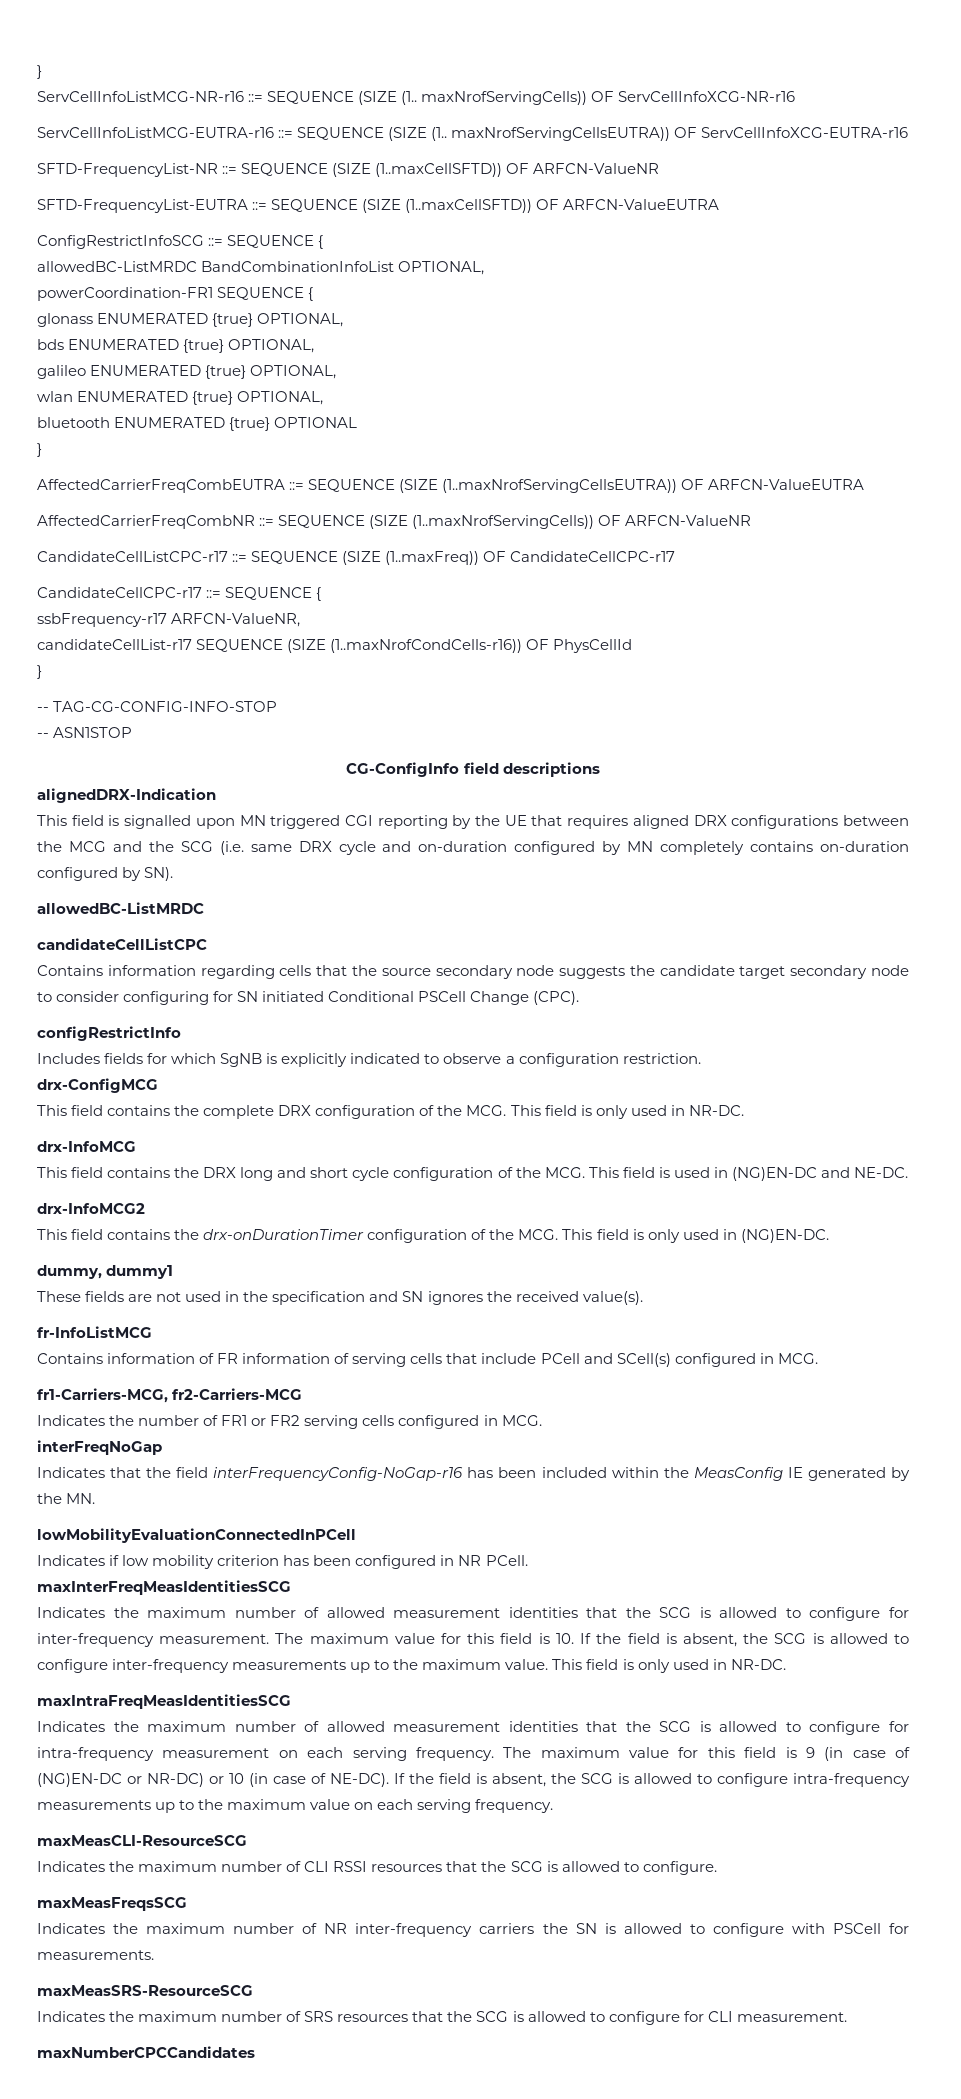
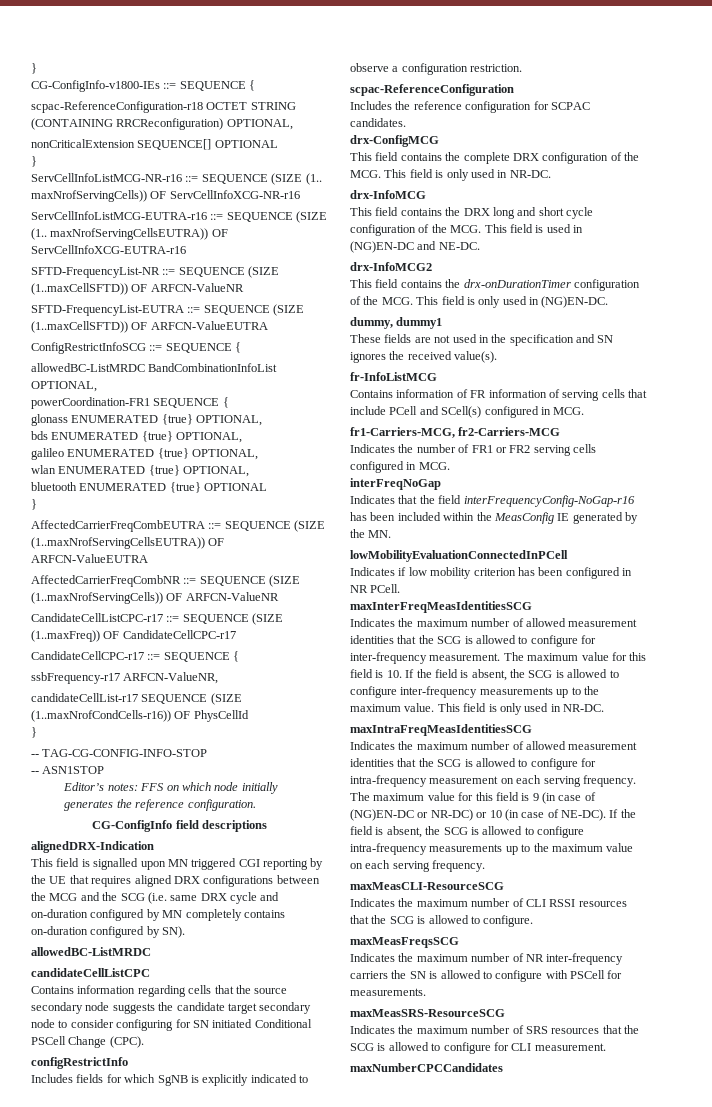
[37,65,42,79] } -> [31,63,37,74] [31,80,256,92] [31,101,296,113] [31,118,293,130] [31,139,278,150] [31,156,37,167] } // CG-ConfigInfo-v1800-IEs ::= SEQUENCE { // scpac-ReferenceConfiguration-r18 OCTET STRING (CONTAINING RRCReconfiguration) OPTIONAL, // nonCriticalExtension SEQUENCE[] OPTIONAL // }
(133, 732) none -> [63,782,278,794] [64,799,256,811] // Editor’s notes: FFS on which node initially generates the reference configuration.
(701, 1058) none -> [350,84,514,96] [350,101,590,113] [350,118,406,127] // scpac-ReferenceConfiguration // Includes the reference configuration for SCPAC candidates.

